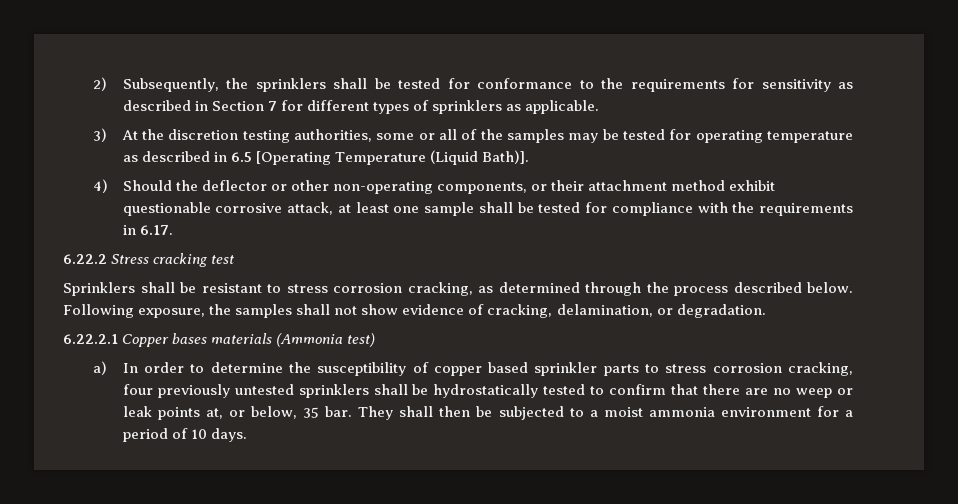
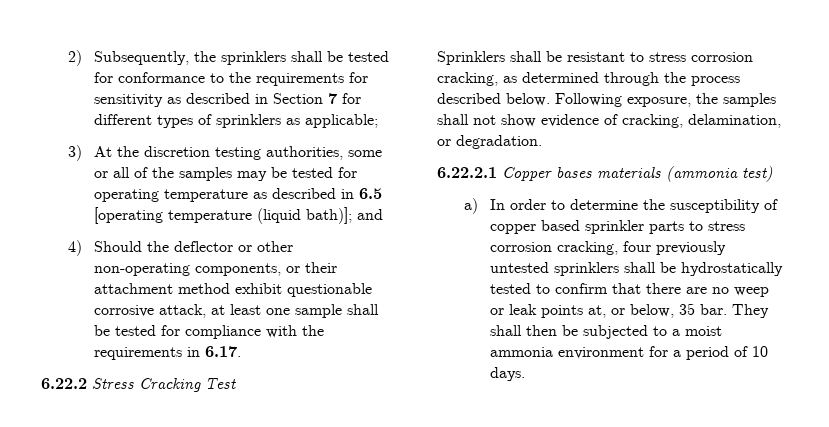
[525,100,600,114] applicable. -> [305,114,379,128] applicable;
[255,150,530,165] [Operating Temperature (Liquid Bath)]. -> [94,207,384,224] [operating temperature (liquid bath)]; and
[153,253,235,267] cracking test -> [139,378,236,392] Cracking Test
[276,333,344,347] (Ammonia -> [666,166,738,182] (ammonia

